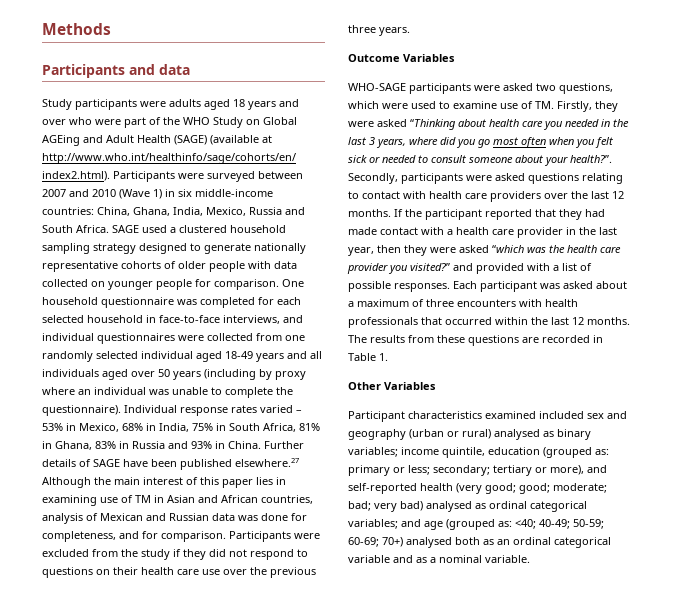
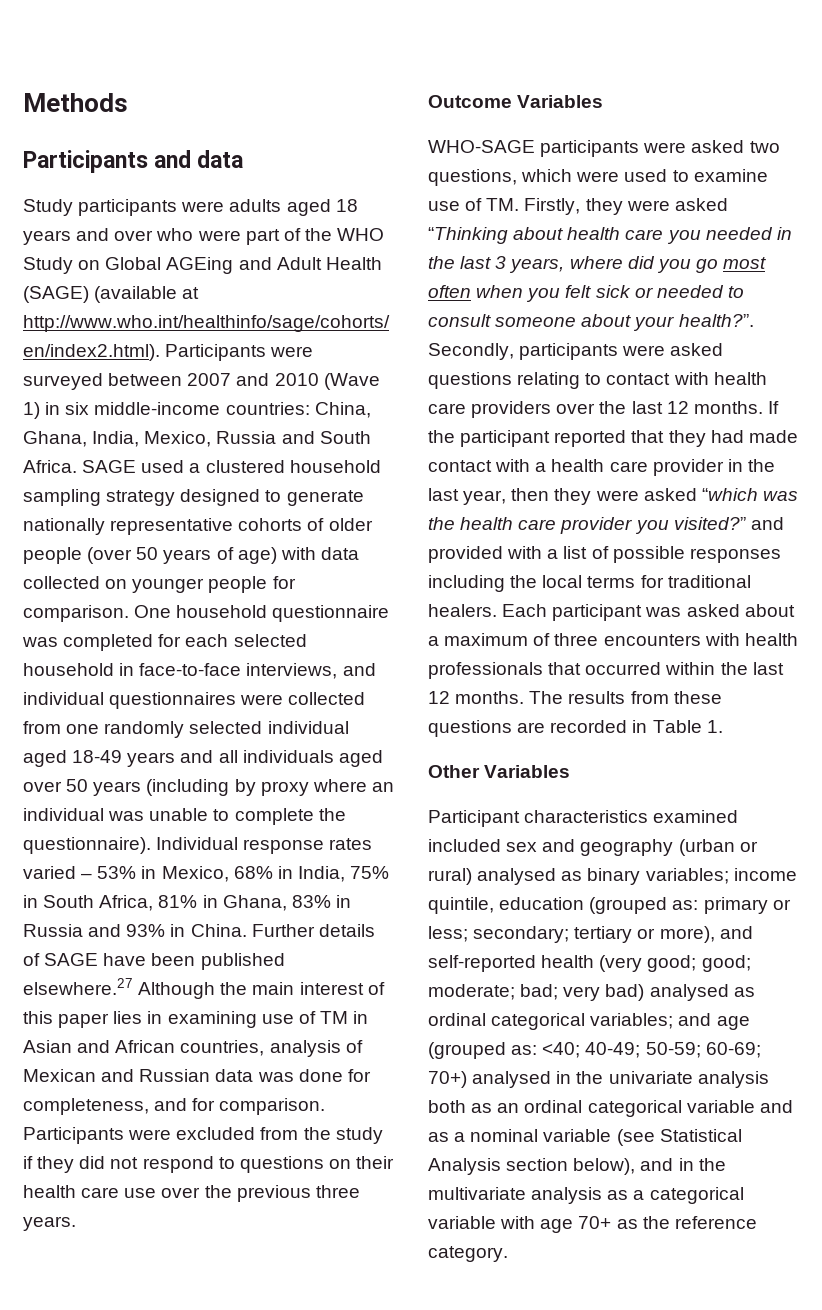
(245, 266) none -> [87,547,277,564] (over 50 years of age)
[394,283,450,292] responses. -> [689,548,781,563] [428,575,751,592] [428,604,497,617] responses including the local terms for traditional healers.
(452, 542) none -> [556,1071,769,1088] in the univariate analysis
[485,555,530,563] variable. -> [543,1129,742,1146] [428,1158,726,1175] [428,1187,744,1204] [428,1216,757,1233] [428,1246,508,1262] variable (see Statistical Analysis section below), and in the multivariate analysis as a categorical variable with age 70+ as the reference category.

